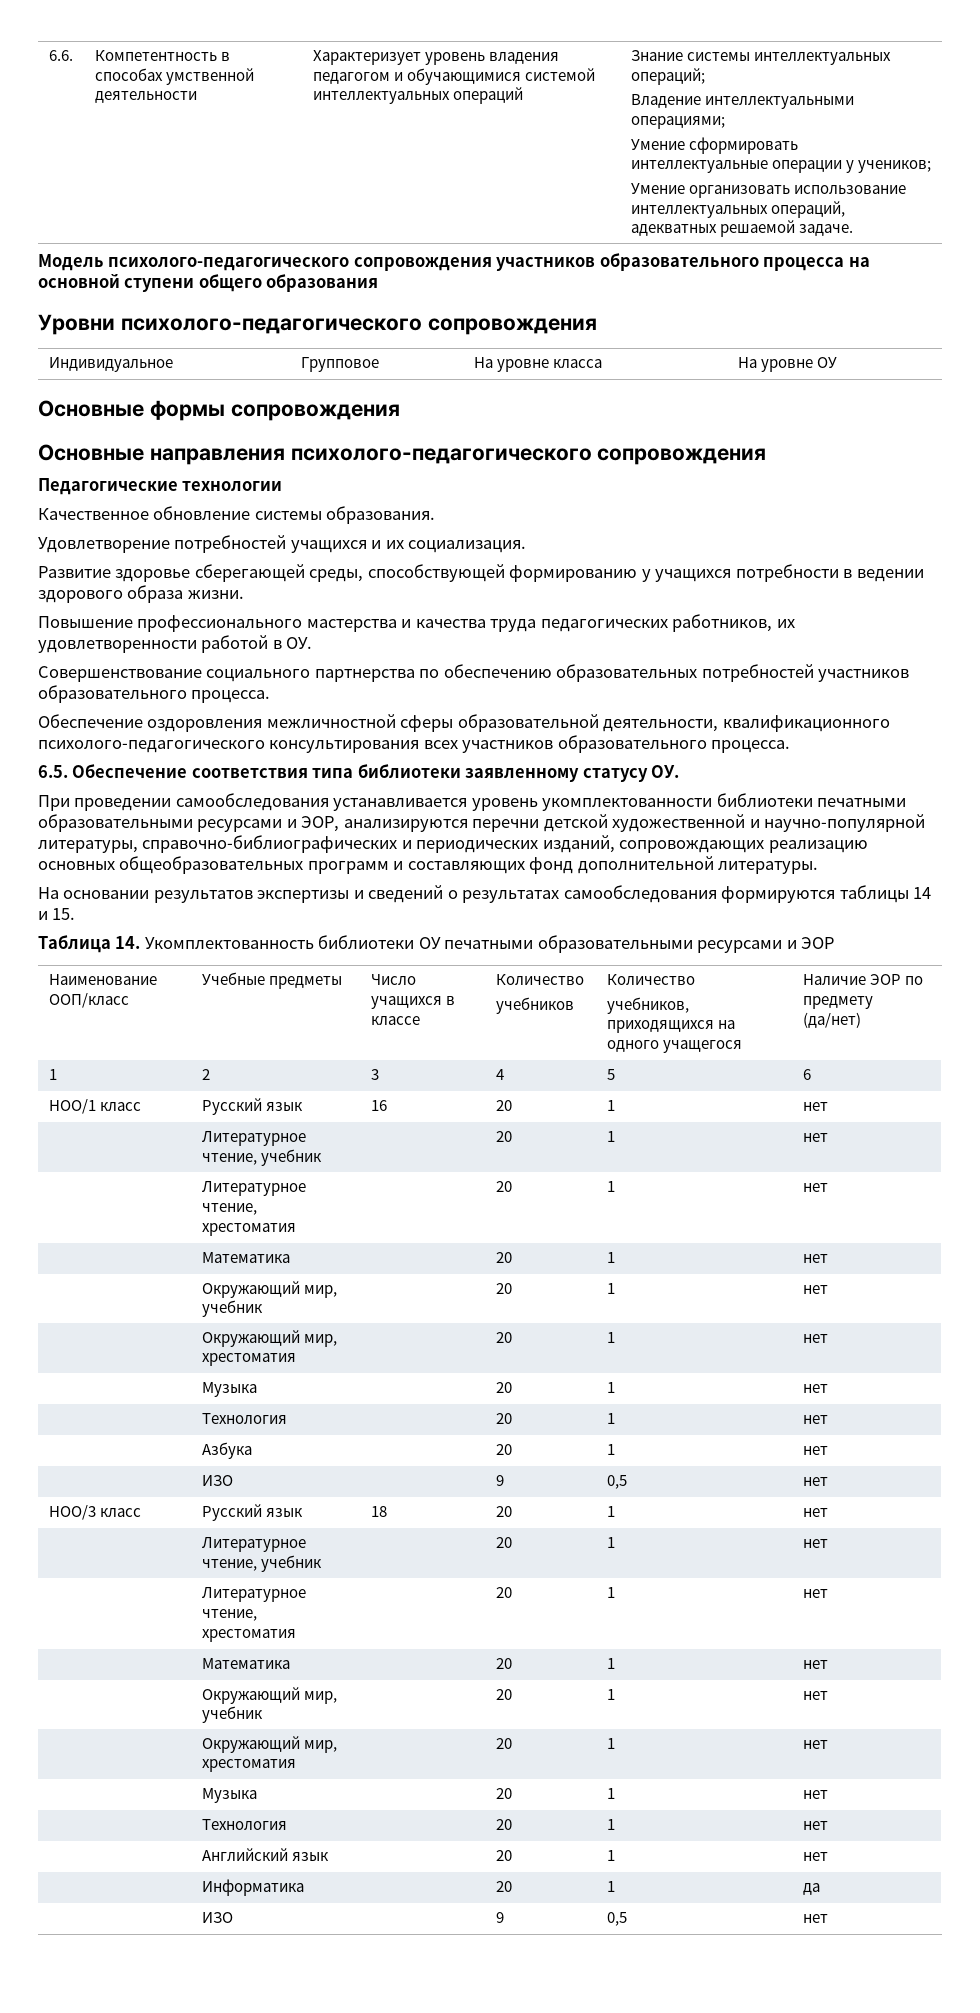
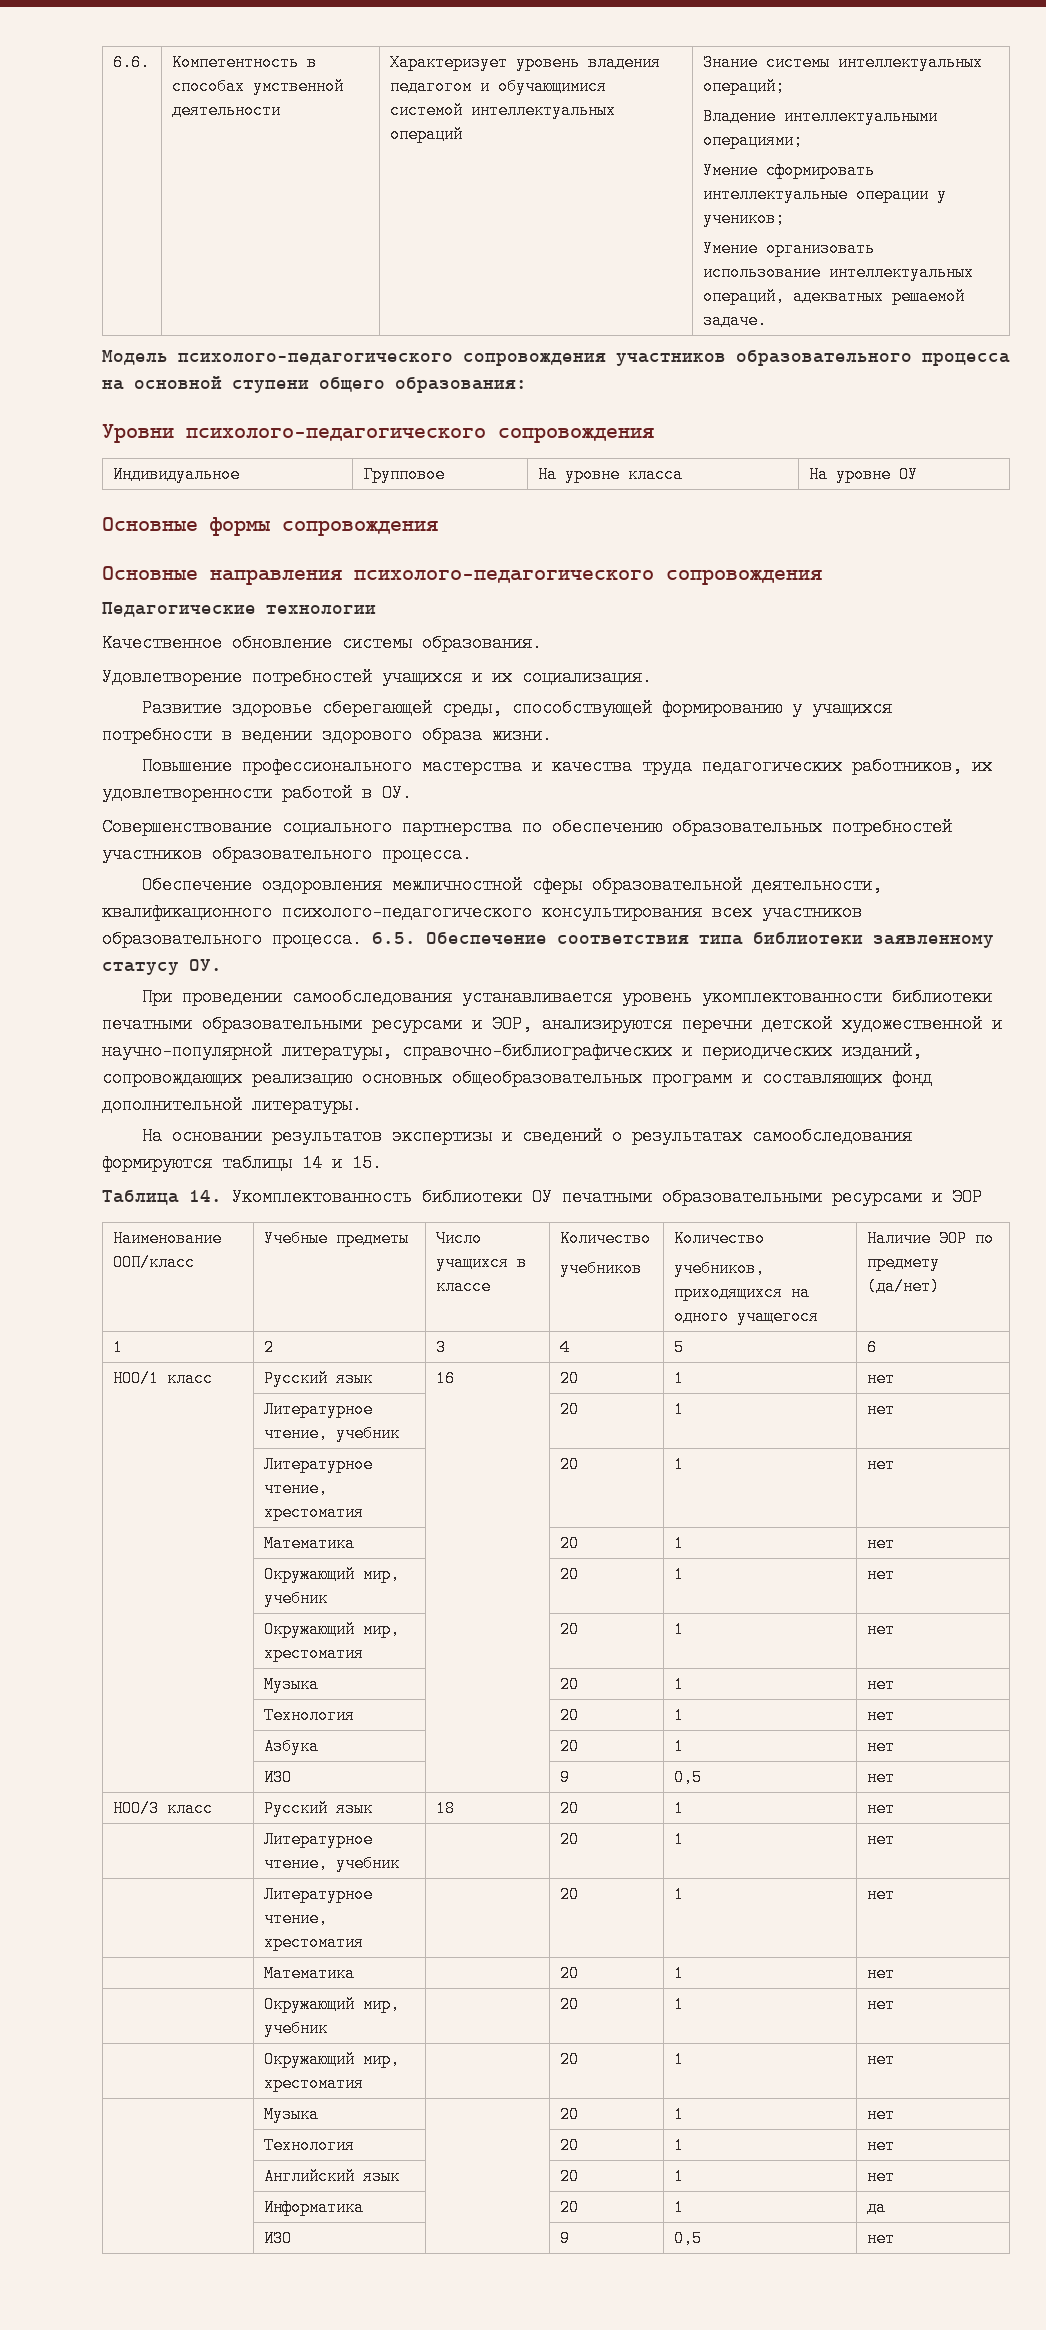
[266,274,379,292] образования -> [395,377,527,393] образования:
(791, 746) // -> (362, 939) none

